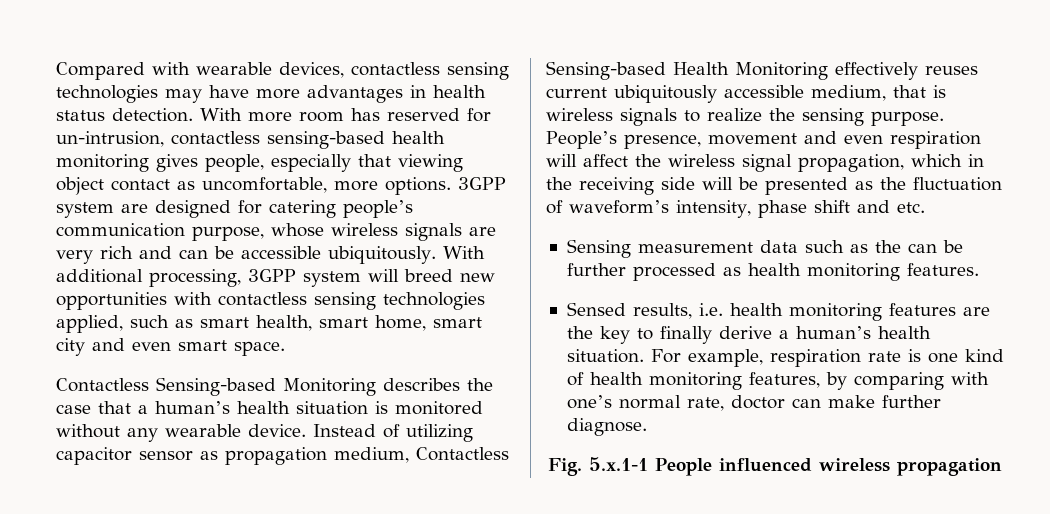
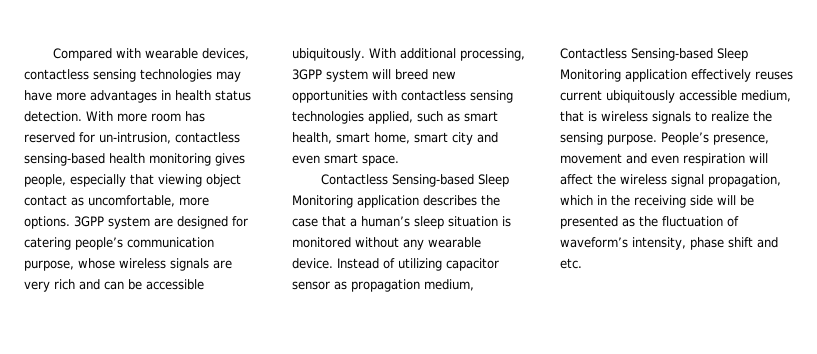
[283,378,376,396] Monitoring -> [478,174,510,187] [292,195,419,208] Sleep Monitoring application
[237,401,290,414] health -> [414,216,444,229] sleep
[673,62,828,80] Health Monitoring -> [717,48,748,61] [560,69,687,82] Sleep Monitoring application
[566,239,963,258] [566,263,979,281] [566,302,990,321] [566,326,931,344] [566,349,1004,367] [566,372,989,390] [566,395,941,411] [566,418,647,436] [548,457,1002,476] // Sensing measurement data such as the can be further processed as health monitoring features. // Sensed results, i.e. health monitoring features are the key to finally derive a human’s health situation. For example, respiration rate is one kind of health monitoring features, by comparing with one’s normal rate, doctor can make further diagnose. // Fig. 5.x.1-1 People influenced wireless propagation -> (582, 263) none

